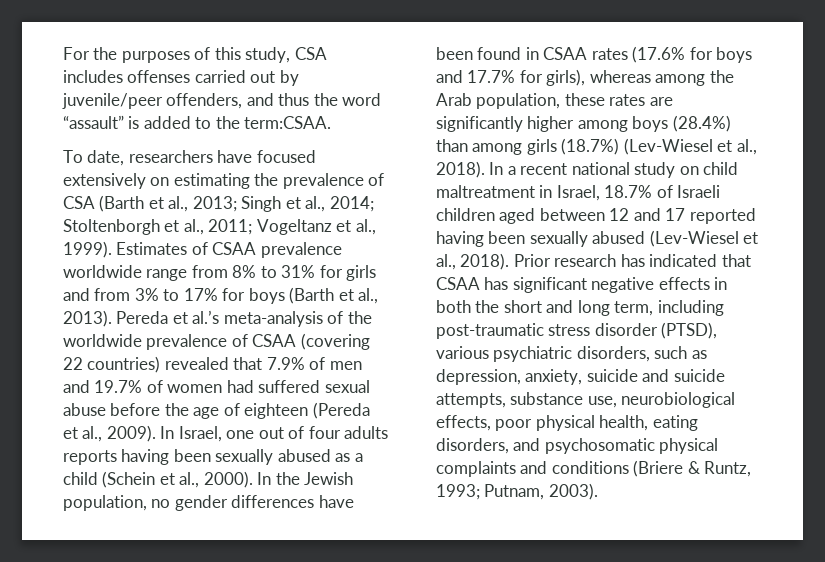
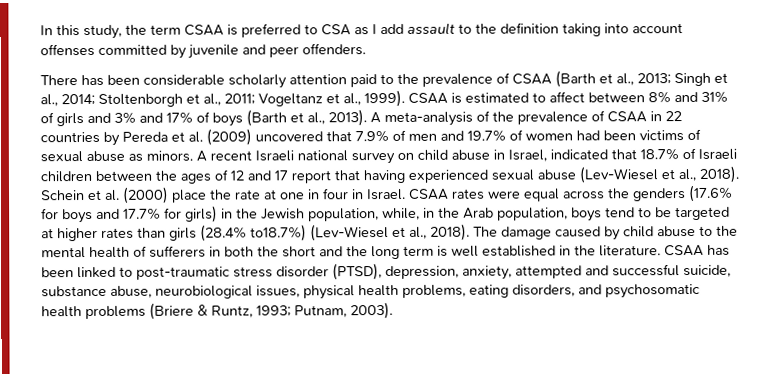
[63,47,327,63] [63,70,299,86] [62,93,382,109] [63,115,332,129] [63,150,316,166] [63,173,385,189] [63,196,95,209] For the purposes of this study, CSA includes offenses carried out by juvenile/peer offenders, and thus the word “assault” is added to the term:CSAA. // To date, researchers have focused extensively on estimating the prevalence of CSA -> [40,22,683,40] [40,43,366,59] [40,72,552,89] In this study, the term CSAA is preferred to CSA as I add assault to the definition taking into account offenses committed by juvenile and peer offenders. // There has been considerable scholarly attention paid to the prevalence of CSAA
[116,242,342,258] [63,265,377,281] [63,288,246,301] Estimates of CSAA prevalence worldwide range from 8% to 31% for girls and from 3% to 17% for -> [408,90,728,104] [40,111,210,127] CSAA is estimated to affect between 8% and 31% of girls and 3% and 17% of
[116,310,220,324] Pereda et al.’s -> [370,112,381,124] A
[63,333,370,350] [63,356,229,373] worldwide prevalence of CSAA (covering 22 countries) revealed -> [517,110,682,125] [40,128,323,146] prevalence of CSAA in 22 countries by Pereda et al. (2009) uncovered
[258,380,370,393] [63,402,370,419] [63,425,389,442] [63,449,363,465] [63,471,354,488] [63,495,354,511] [436,47,628,60] suffered sexual abuse before the age of eighteen (Pereda et al., 2009). In Israel, one out of four adults reports having been sexually abused as a child (Schein et al., 2000). In the Jewish population, no gender differences have been found in CSAA rates -> [603,128,701,142] [40,147,737,165] [40,165,739,184] [41,186,686,204] been victims of sexual abuse as minors. A recent Israeli national survey on child abuse in Israel, indicated that 18.7% of Israeli children between the ages of 12 and 17 report that having experienced sexual abuse (Lev-Wiesel et al., 2018). Schein et al. (2000) place the rate at one in four in Israel. CSAA rates were equal across the genders
[546,69,734,86] [436,93,673,109] [436,115,731,132] [436,138,757,155] [436,161,739,178] [436,185,721,201] [436,208,756,224] [436,230,759,247] [436,253,751,270] [436,277,710,293] girls), whereas among the Arab population, these rates are significantly higher among boys (28.4%) than among girls (18.7%) (Lev-Wiesel et al., 2018). In a recent national study on child maltreatment in Israel, 18.7% of Israeli children aged between 12 and 17 reported having been sexually abused (Lev-Wiesel et al., 2018). Prior research has indicated that CSAA has significant negative effects -> [185,205,730,223] [41,223,738,242] [41,245,206,259] girls) in the Jewish population, while, in the Arab population, boys tend to be targeted at higher rates than girls (28.4% to18.7%) (Lev-Wiesel et al., 2018). The damage caused by child abuse to the mental health of sufferers
[577,300,724,316] [436,322,718,339] [436,346,707,362] [436,369,725,385] [436,392,736,408] [436,415,698,431] [436,438,719,454] [436,461,629,477] long term, including post-traumatic stress disorder (PTSD), various psychiatric disorders, such as depression, anxiety, suicide and suicide attempts, substance use, neurobiological effects, poor physical health, eating disorders, and psychosomatic physical complaints and conditions -> [346,244,730,260] [41,263,731,281] [41,283,700,300] [41,305,146,320] the long term is well established in the literature. CSAA has been linked to post-traumatic stress disorder (PTSD), depression, anxiety, attempted and successful suicide, substance abuse, neurobiological issues, physical health problems, eating disorders, and psychosomatic health problems

